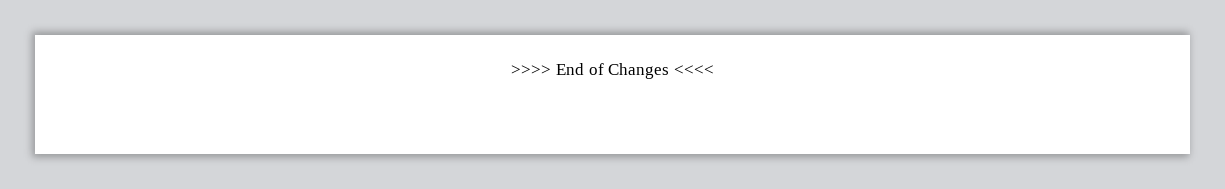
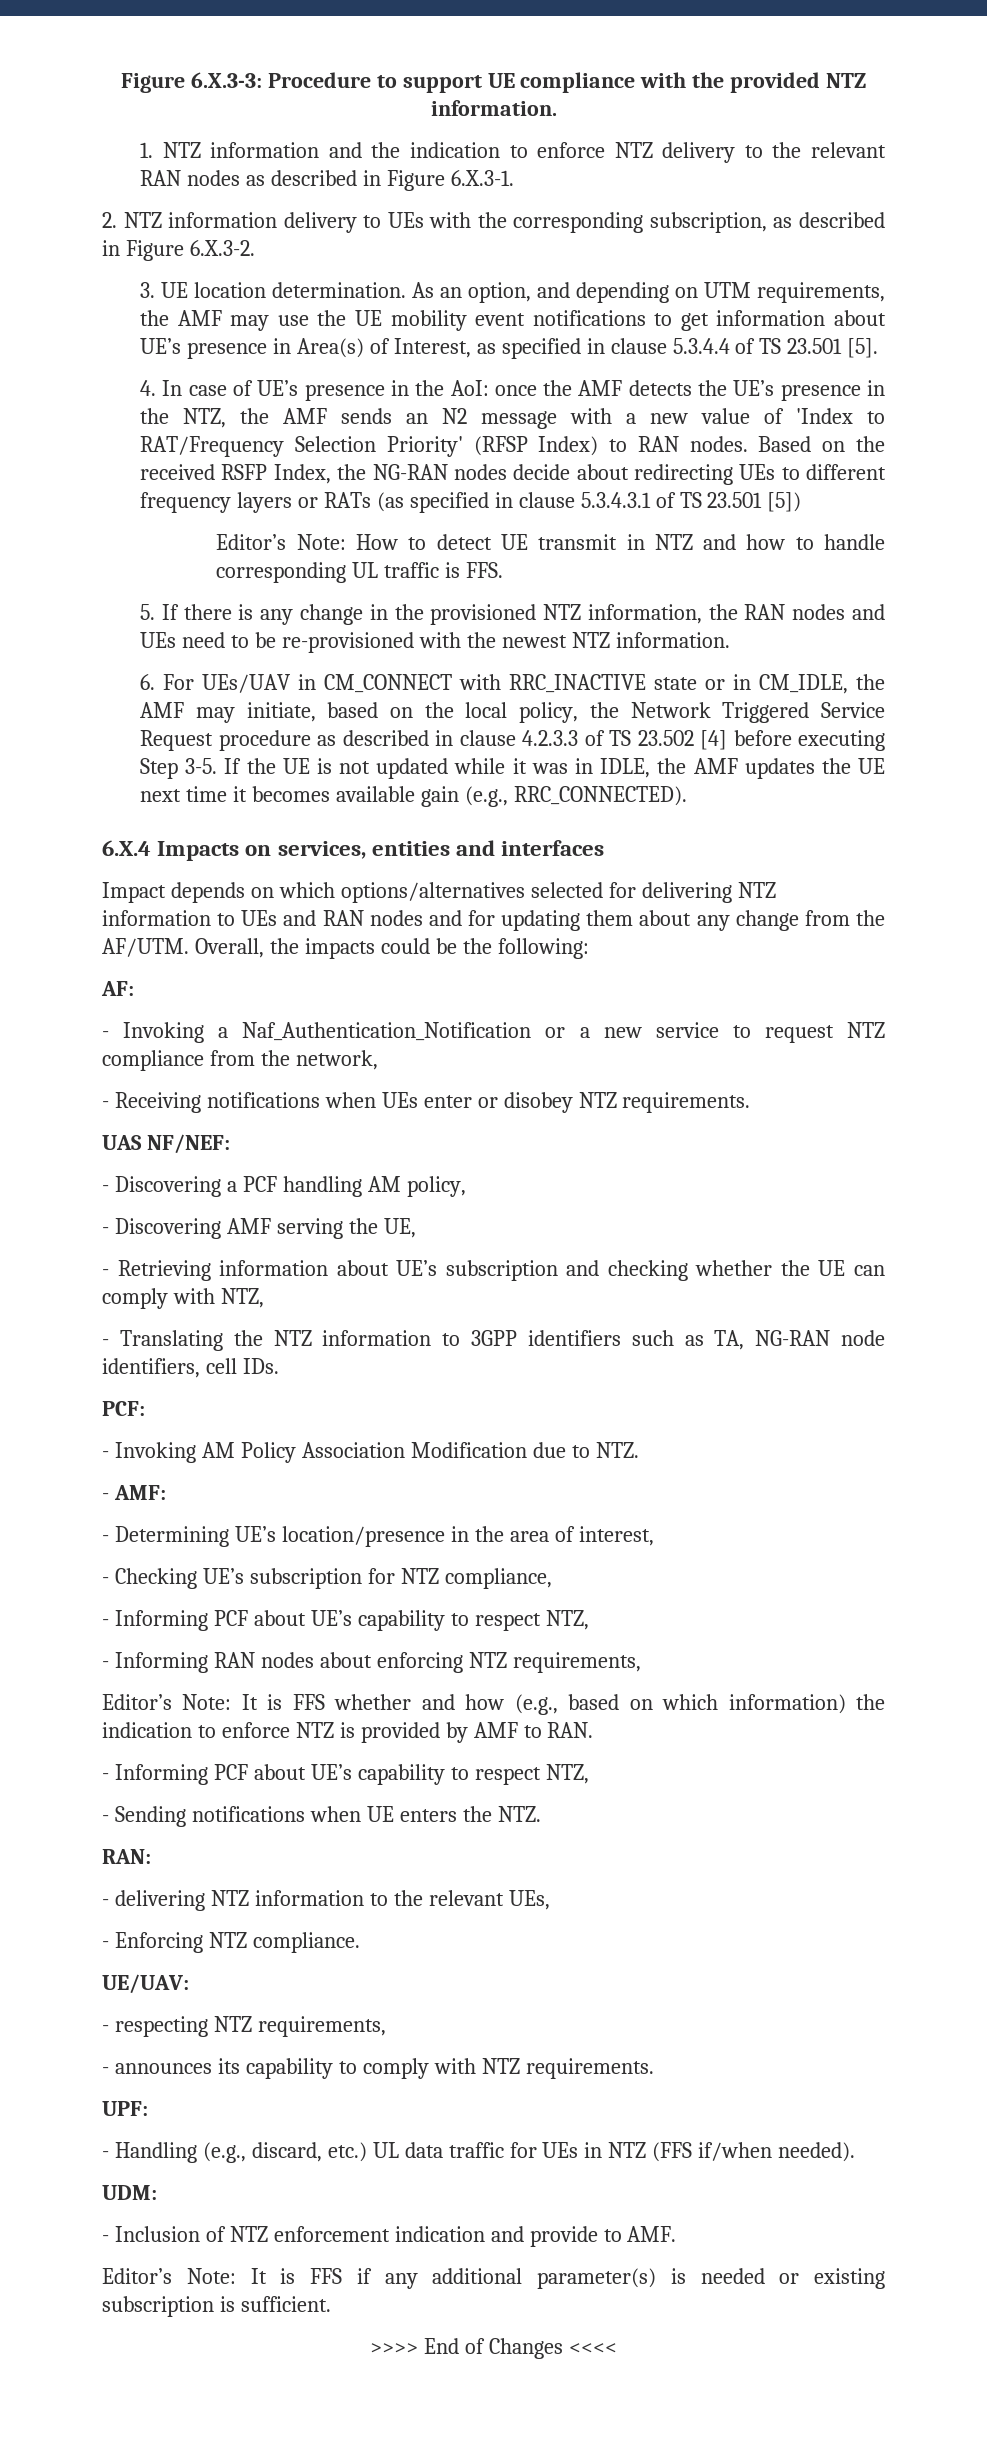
(511, 70) none -> [120,72,867,93] [430,100,557,116] [140,142,886,163] [140,170,514,191] [102,212,885,233] [102,240,255,261] [140,282,885,303] [140,310,886,331] [140,338,879,359] [140,380,886,401] [140,408,886,429] [140,436,886,457] [140,464,887,485] [140,492,802,513] [216,534,886,550] [216,562,504,583] [140,604,885,625] [140,632,730,653] [140,674,886,694] [140,702,886,723] [140,730,886,751] [140,758,885,779] [140,786,687,807] [102,840,605,861] [102,882,776,903] [102,910,885,931] [102,938,589,959] [101,981,134,996] [102,1022,886,1043] [102,1050,378,1071] [102,1092,751,1113] [102,1134,230,1154] [102,1176,466,1197] [102,1218,416,1239] [102,1260,885,1281] [102,1288,264,1309] [102,1330,886,1351] [102,1358,279,1378] [102,1401,145,1416] [102,1442,639,1463] [102,1485,166,1500] [102,1526,654,1547] [102,1568,552,1589] [102,1610,589,1631] [102,1652,641,1673] [102,1694,885,1715] [102,1722,594,1743] [102,1764,589,1785] [102,1806,541,1827] [102,1849,151,1864] [102,1890,550,1911] [102,1932,360,1953] [102,1974,189,1994] [102,2016,386,2037] [102,2058,654,2079] [102,2101,148,2116] [102,2142,856,2163] [102,2185,157,2200] [102,2226,677,2247] [102,2268,885,2289] [102,2296,331,2317] Figure 6.X.3-3: Procedure to support UE compliance with the provided NTZ information. // 1. NTZ information and the indication to enforce NTZ delivery to the relevant RAN nodes as described in Figure 6.X.3-1. // 2. NTZ information delivery to UEs with the corresponding subscription, as described in Figure 6.X.3-2. // 3. UE location determination. As an option, and depending on UTM requirements, the AMF may use the UE mobility event notifications to get information about UE’s presence in Area(s) of Interest, as specified in clause 5.3.4.4 of TS 23.501 [5]. // 4. In case of UE’s presence in the AoI: once the AMF detects the UE’s presence in the NTZ, the AMF sends an N2 message with a new value of 'Index to RAT/Frequency Selection Priority' (RFSP Index) to RAN nodes. Based on the received RSFP Index, the NG-RAN nodes decide about redirecting UEs to different frequency layers or RATs (as specified in clause 5.3.4.3.1 of TS 23.501 [5]) // Editor’s Note: How to detect UE transmit in NTZ and how to handle corresponding UL traffic is FFS. // 5. If there is any change in the provisioned NTZ information, the RAN nodes and UEs need to be re-provisioned with the newest NTZ information. // 6. For UEs/UAV in CM_CONNECT with RRC_INACTIVE state or in CM_IDLE, the AMF may initiate, based on the local policy, the Network Triggered Service Request procedure as described in clause 4.2.3.3 of TS 23.502 [4] before executing Step 3-5. If the UE is not updated while it was in IDLE, the AMF updates the UE next time it becomes available gain (e.g., RRC_CONNECTED). // 6.X.4 Impacts on services, entities and interfaces // Impact depends on which options/alternatives selected for delivering NTZ information to UEs and RAN nodes and for updating them about any change from the AF/UTM. Overall, the impacts could be the following: // AF: // - Invoking a Naf_Authentication_Notification or a new service to request NTZ compliance from the network, // - Receiving notifications when UEs enter or disobey NTZ requirements. // UAS NF/NEF: // - Discovering a PCF handling AM policy, // - Discovering AMF serving the UE, // - Retrieving information about UE’s subscription and checking whether the UE can comply with NTZ, // - Translating the NTZ information to 3GPP identifiers such as TA, NG-RAN node identifiers, cell IDs. // PCF: // - Invoking AM Policy Association Modification due to NTZ. // - AMF: // - Determining UE’s location/presence in the area of interest, // - Checking UE’s subscription for NTZ compliance, // - Informing PCF about UE’s capability to respect NTZ, // - Informing RAN nodes about enforcing NTZ requirements, // Editor’s Note: It is FFS whether and how (e.g., based on which information) the indication to enforce NTZ is provided by AMF to RAN. // - Informing PCF about UE’s capability to respect NTZ, // - Sending notifications when UE enters the NTZ. // RAN: // - delivering NTZ information to the relevant UEs, // - Enforcing NTZ compliance. // UE/UAV: // - respecting NTZ requirements, // - announces its capability to comply with NTZ requirements. // UPF: // - Handling (e.g., discard, etc.) UL data traffic for UEs in NTZ (FFS if/when needed). // UDM: // - Inclusion of NTZ enforcement indication and provide to AMF. // Editor’s Note: It is FFS if any additional parameter(s) is needed or existing subscription is sufficient. //

